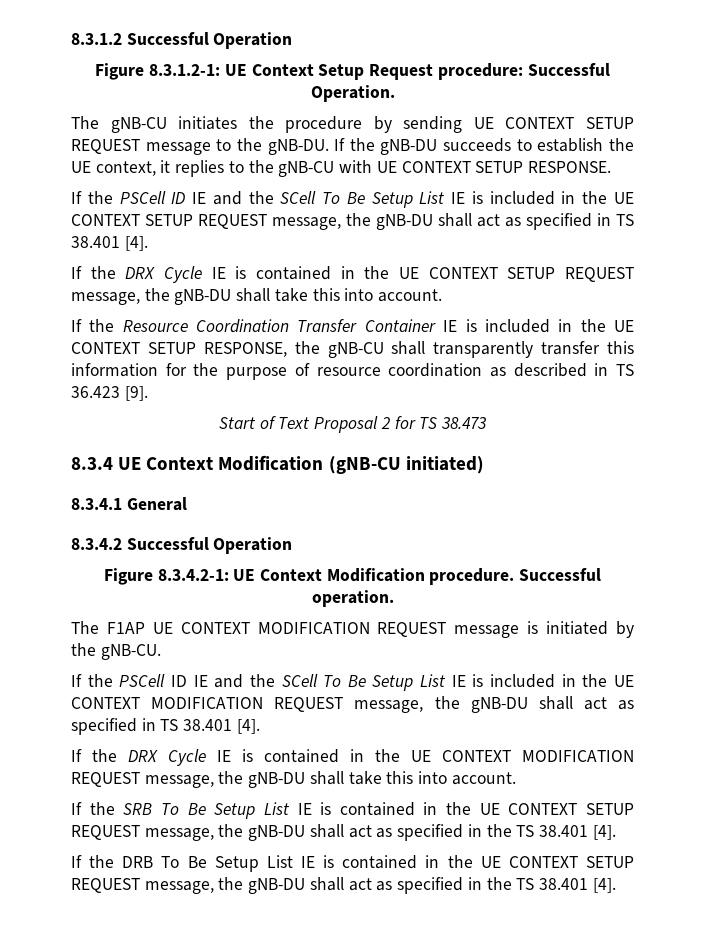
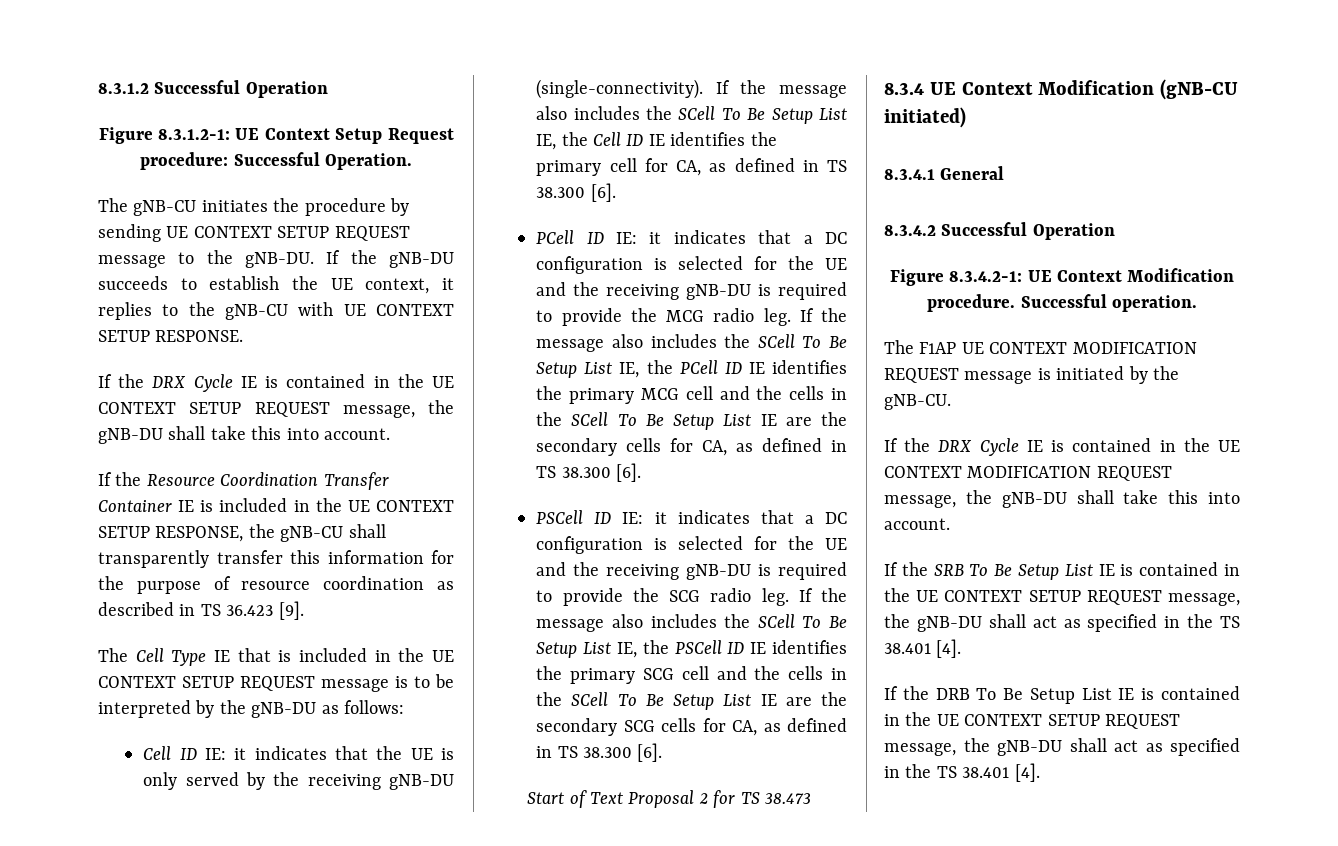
[71,191,634,208] [71,213,634,230] [71,236,148,251] // If the PSCell ID IE and the SCell To Be Setup List IE is included in the UE CONTEXT SETUP REQUEST message, the gNB-DU shall act as specified in TS 38.401 [4]. -> (244, 336) none
(148, 393) none -> [98,648,454,666] [98,674,454,692] [98,700,404,718] [143,746,455,760] [143,772,455,790] [536,79,847,99] [536,106,847,124] [536,132,777,150] [536,158,847,176] [536,183,616,202] [536,230,847,244] [536,256,847,274] [536,282,847,300] [536,308,847,326] [536,334,847,352] [536,360,847,378] [536,386,847,404] [536,412,848,430] [536,438,848,456] [536,463,642,482] [536,510,847,524] [536,536,847,554] [536,562,847,580] [536,588,847,606] [536,614,847,632] [536,640,847,658] [536,666,847,684] [536,692,848,710] [536,718,847,736] [536,743,663,762] // The Cell Type IE that is included in the UE CONTEXT SETUP REQUEST message is to be interpreted by the gNB-DU as follows: // Cell ID IE: it indicates that the UE is only served by the receiving gNB-DU (single-connectivity). If the message also includes the SCell To Be Setup List IE, the Cell ID IE identifies the primary cell for CA, as defined in TS 38.300 [6]. // PCell ID IE: it indicates that a DC configuration is selected for the UE and the receiving gNB-DU is required to provide the MCG radio leg. If the message also includes the SCell To Be Setup List IE, the PCell ID IE identifies the primary MCG cell and the cells in the SCell To Be Setup List IE are the secondary cells for CA, as defined in TS 38.300 [6]. // PSCell ID IE: it indicates that a DC configuration is selected for the UE and the receiving gNB-DU is required to provide the SCG radio leg. If the message also includes the SCell To Be Setup List IE, the PSCell ID IE identifies the primary SCG cell and the cells in the SCell To Be Setup List IE are the secondary SCG cells for CA, as defined in TS 38.300 [6].
[71,674,634,691] [71,696,634,713] [71,718,260,735] // If the PSCell ID IE and the SCell To Be Setup List IE is included in the UE CONTEXT MODIFICATION REQUEST message, the gNB-DU shall act as specified in TS 38.401 [4]. -> (951, 402) none

